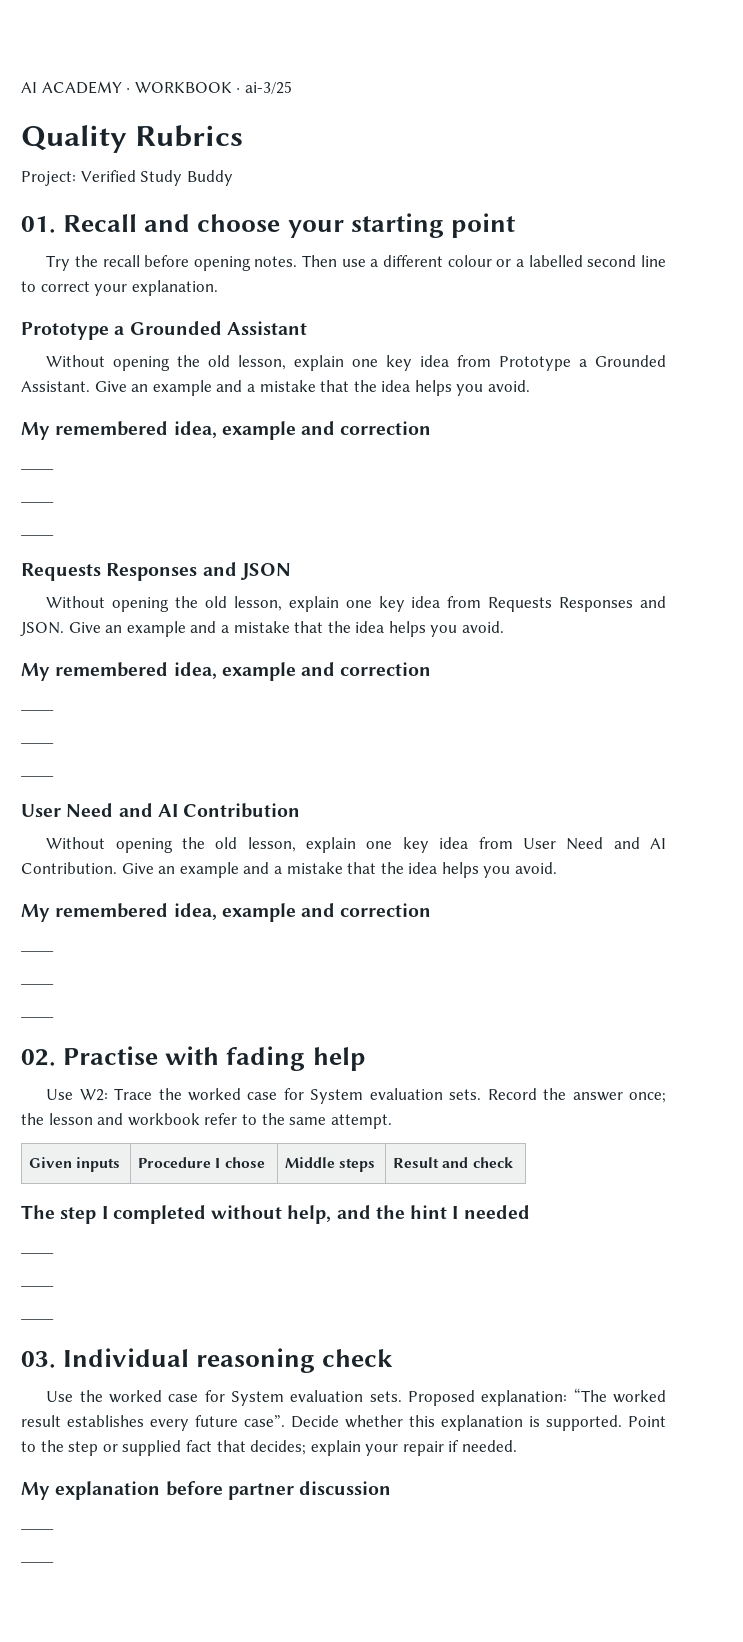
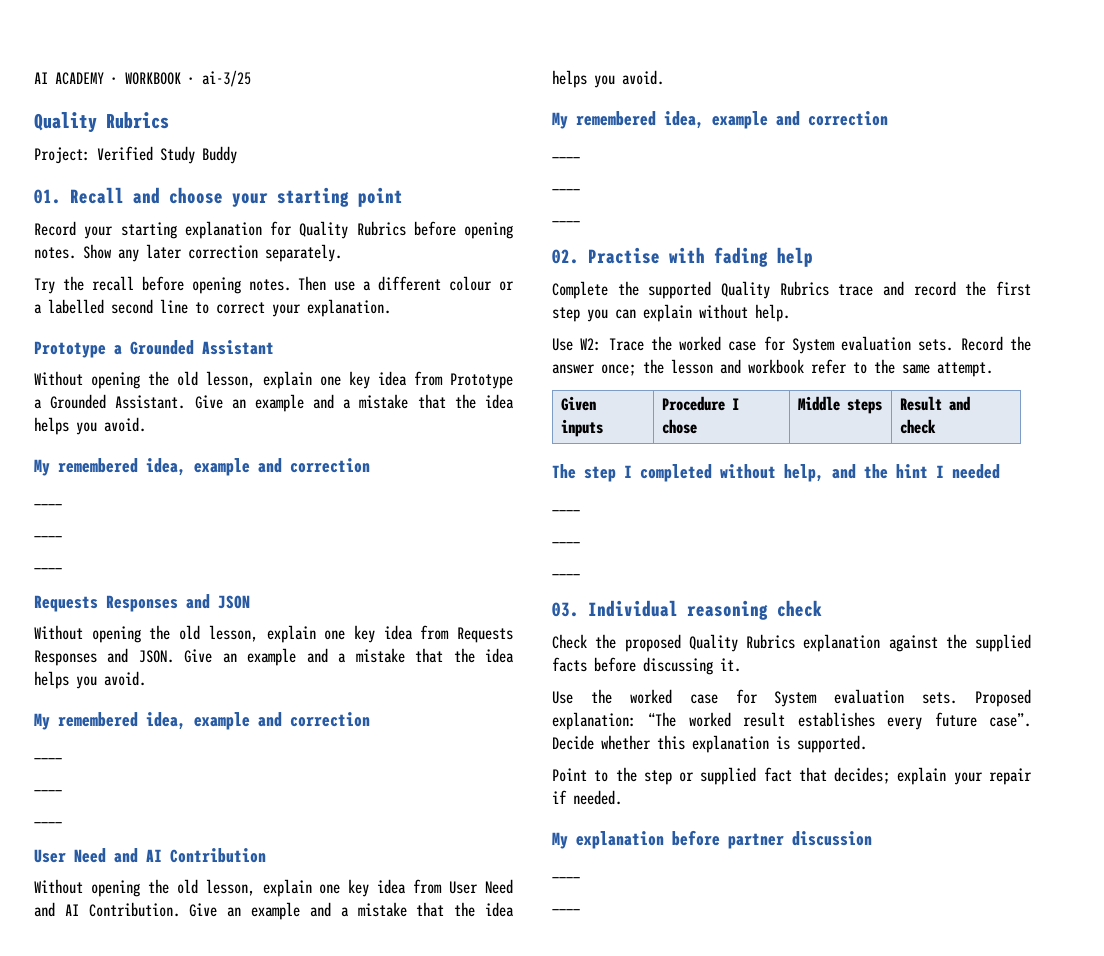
(516, 225) none -> [34,221,513,239] [34,244,342,262] // Record your starting explanation for Quality Rubrics before opening notes. Show any later correction separately.
(366, 1059) none -> [552,281,1031,299] [552,304,790,322] // Complete the supported Quality Rubrics trace and record the first step you can explain without help.
(394, 1358) none -> [552,634,1031,652] [552,657,741,675] // Check the proposed Quality Rubrics explanation against the supplied facts before discussing it.
(622, 1423) none -> (867, 744) //

